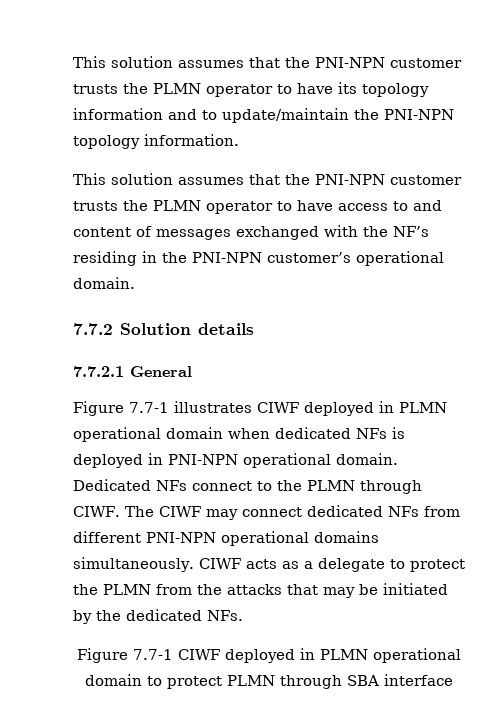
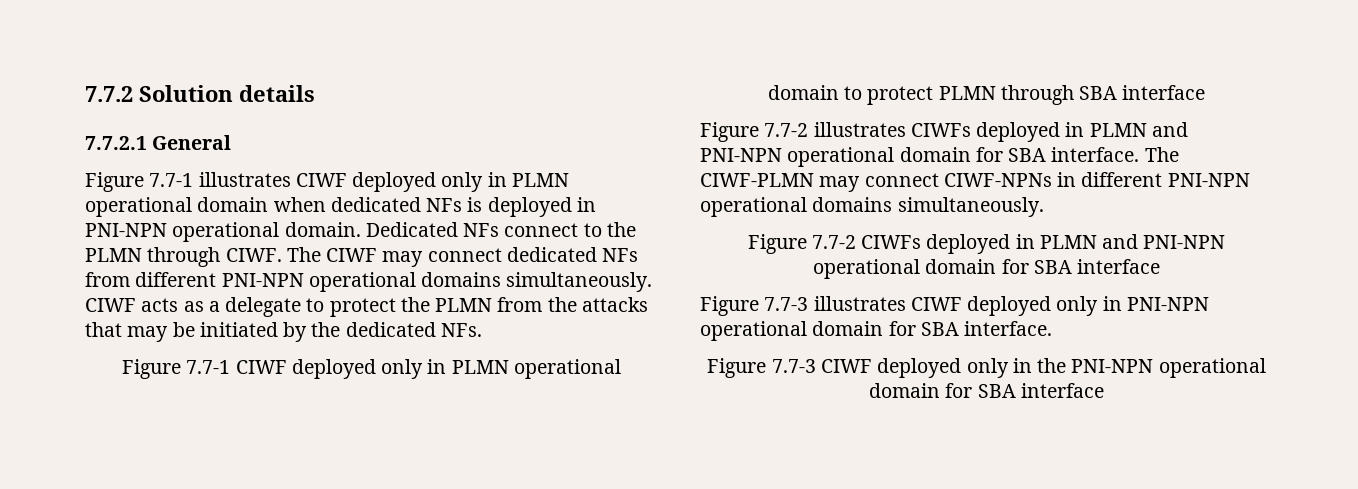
[73,56,462,68] [73,82,429,97] [73,108,454,123] [73,134,239,149] [73,173,462,185] [73,200,442,214] [73,225,429,240] [73,251,444,266] [73,277,135,289] This solution assumes that the PNI-NPN customer trusts the PLMN operator to have its topology information and to update/maintain the PNI-NPN topology information. // This solution assumes that the PNI-NPN customer trusts the PLMN operator to have access to and content of messages exchanged with the NF’s residing in the PNI-NPN customer’s operational domain. // -> (85, 94) none
(374, 409) none -> [441,172,484,192] only
(295, 656) none -> [381,359,424,379] only
(453, 680) none -> [700,122,1188,142] [700,147,1179,167] [700,172,1250,192] [700,197,1044,217] [747,234,1226,254] [812,259,1161,279] [700,296,1209,316] [700,321,1053,341] [707,358,1266,378] [869,383,1104,398] // Figure 7.7-2 illustrates CIWFs deployed in PLMN and PNI-NPN operational domain for SBA interface. The CIWF-PLMN may connect CIWF-NPNs in different PNI-NPN operational domains simultaneously. // Figure 7.7-2 CIWFs deployed in PLMN and PNI-NPN operational domain for SBA interface // Figure 7.7-3 illustrates CIWF deployed only in PNI-NPN operational domain for SBA interface. // Figure 7.7-3 CIWF deployed only in the PNI-NPN operational domain for SBA interface

